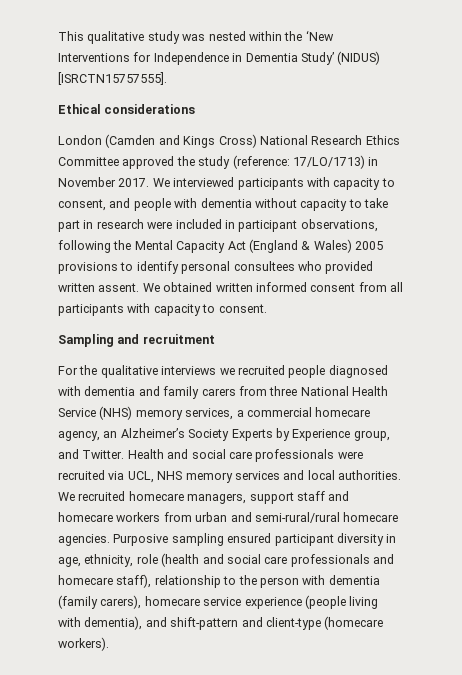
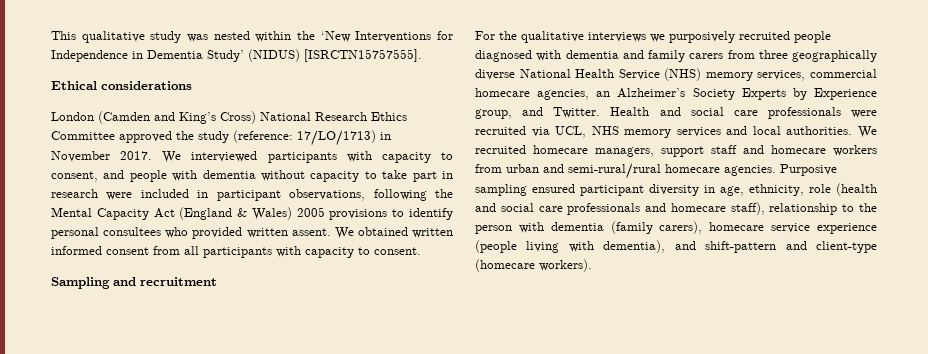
[183,136,216,148] Kings -> [179,112,216,124] King’s
(235, 371) none -> [669,31,735,43] purposively
(298, 391) none -> [792,50,877,62] [475,69,515,80] geographically diverse
[236,410,244,417] a -> (806, 75) none
[58,431,100,441] agency, -> [537,89,590,100] agencies,

